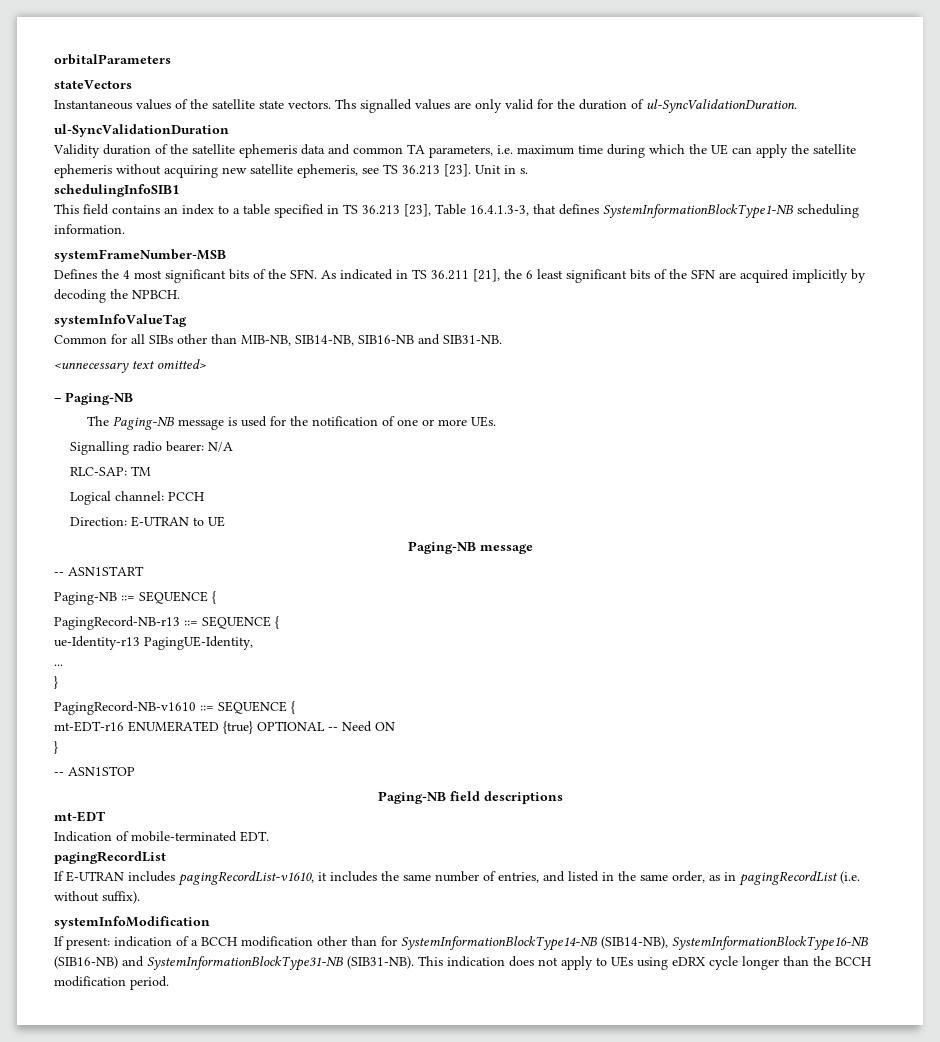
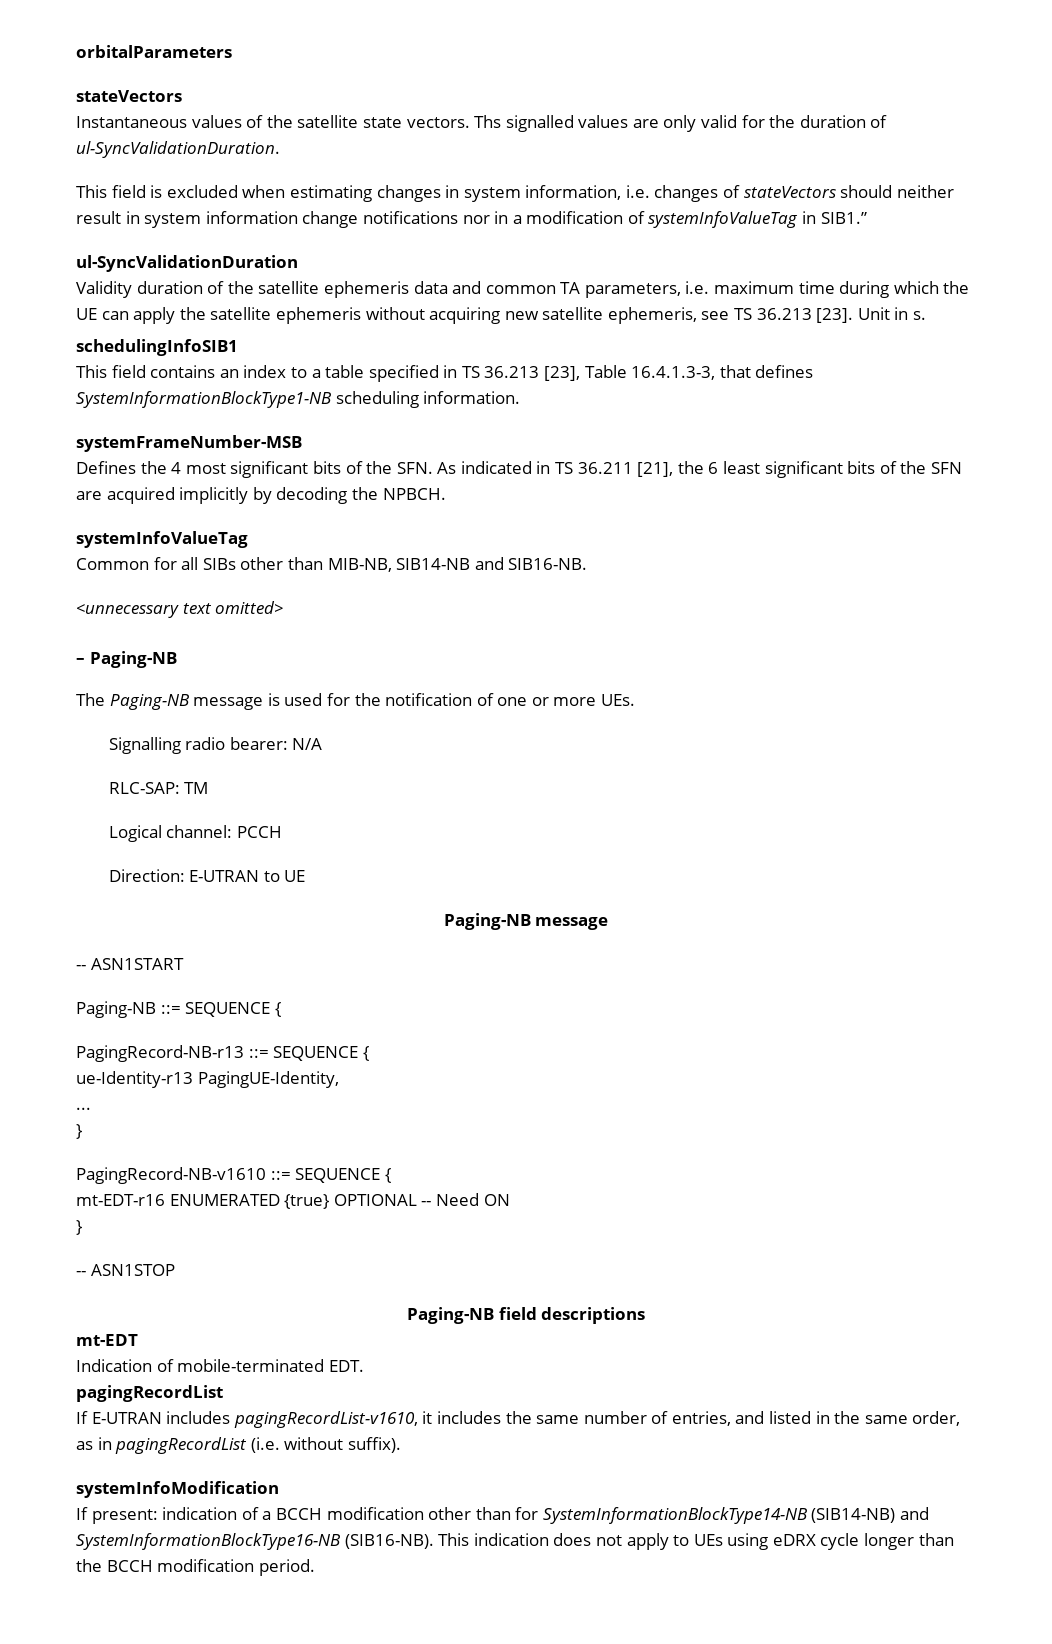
(797, 106) none -> [76,185,954,202] [76,211,867,228] // This field is excluded when estimating changes in system information, i.e. changes of stateVectors should neither result in system information change notifications nor in a modification of systemInfoValueTag in SIB1.”
[295,334,502,346] SIB14-NB, SIB16-NB and SIB31-NB. -> [396,557,588,570] SIB14-NB and SIB16-NB.
[601,936,868,951] [54,956,414,971] (SIB14-NB), SystemInformationBlockType16-NB (SIB16-NB) and SystemInformationBlockType31-NB (SIB31-NB). -> [811,1507,930,1523] [76,1533,434,1550] (SIB14-NB) and SystemInformationBlockType16-NB (SIB16-NB).

